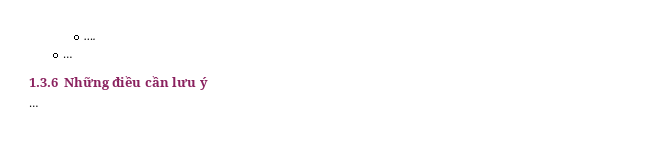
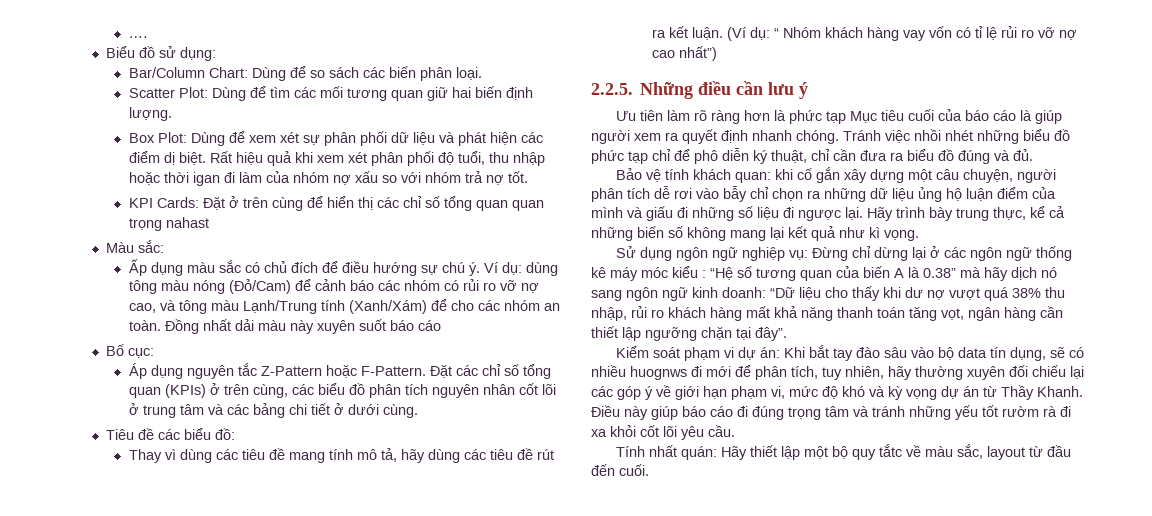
[62,56,72,58] [29,78,58,87] … // 1.3.6 -> [106,46,217,61] [128,66,482,81] [128,86,533,101] [128,107,172,121] [128,131,543,146] [128,151,545,166] [128,171,528,186] [128,196,544,211] [128,217,209,231] [106,240,165,253] [128,259,558,276] [128,279,539,294] [128,299,560,314] [128,319,441,334] [106,344,155,358] [128,363,551,379] [128,383,556,398] [128,403,418,418] [106,428,236,440] [128,448,554,463] [651,26,1077,41] [651,46,717,61] [591,83,633,95] Biểu đồ sử dụng: // Bar/Column Chart: Dùng để so sách các biến phân loại. // Scatter Plot: Dùng để tìm các mối tương quan giữ hai biến định lượng. // Box Plot: Dùng để xem xét sự phân phối dữ liệu và phát hiện các điểm dị biệt. Rất hiệu quả khi xem xét phân phối độ tuổi, thu nhập hoặc thời igan đi làm của nhóm nợ xấu so với nhóm trả nợ tốt. // KPI Cards: Đặt ở trên cùng để hiển thị các chỉ số tổng quan quan trọng nahast // Màu sắc: // Ấp dụng màu sắc có chủ đích để điều hướng sự chú ý. Ví dụ: dùng tông màu nóng (Đỏ/Cam) để cảnh báo các nhóm có rủi ro vỡ nợ cao, và tông màu Lạnh/Trung tính (Xanh/Xám) để cho các nhóm an toàn. Đồng nhất dải màu này xuyên suốt báo cáo // Bố cục: // Áp dụng nguyên tắc Z-Pattern hoặc F-Pattern. Đặt các chỉ số tổng quan (KPIs) ở trên cùng, các biểu đồ phân tích nguyên nhân cốt lõi ở trung tâm và các bảng chi tiết ở dưới cùng. // Tiêu đề các biểu đồ: // Thay vì dùng các tiêu đề mang tính mô tả, hãy dùng các tiêu đề rút ra kết luận. (Ví dụ: “ Nhóm khách hàng vay vốn có tỉ lệ rủi ro vỡ nợ cao nhất”) // 2.2.5.
[29,105,38,107] … -> [615,109,1062,124] [591,129,1070,144] [591,148,1033,164] [615,167,1056,183] [591,186,1056,202] [591,206,1065,221] [591,226,919,241] [615,246,1072,261] [591,266,1057,281] [591,286,1065,301] [591,306,1063,321] [591,326,787,341] [615,345,1084,361] [591,365,1084,380] [591,385,1083,400] [591,405,1071,420] [591,425,735,440] [615,444,1071,460] [591,464,649,476] Ưu tiên làm rõ ràng hơn là phức tạp Mục tiêu cuối của báo cáo là giúp người xem ra quyết định nhanh chóng. Tránh việc nhồi nhét những biểu đồ phức tạp chỉ để phô diễn ký thuật, chỉ cần đưa ra biểu đồ đúng và đủ. // Bảo vệ tính khách quan: khi cố gắn xây dựng một câu chuyện, người phân tích dễ rơi vào bẫy chỉ chọn ra những dữ liệu ủng hộ luận điểm của mình và giấu đi những số liệu đi ngược lại. Hãy trình bày trung thực, kể cả những biến số không mang lại kết quả như kì vọng. // Sử dụng ngôn ngữ nghiệp vụ: Đừng chỉ dừng lại ở các ngôn ngữ thống kê máy móc kiểu : “Hệ số tương quan của biến A là 0.38” mà hãy dịch nó sang ngôn ngữ kinh doanh: “Dữ liệu cho thấy khi dư nợ vượt quá 38% thu nhập, rủi ro khách hàng mất khả năng thanh toán tăng vọt, ngân hàng cần thiết lập ngưỡng chặn tại đây”. // Kiểm soát phạm vi dự án: Khi bắt tay đào sâu vào bộ data tín dụng, sẽ có nhiều huognws đi mới để phân tích, tuy nhiên, hãy thường xuyên đối chiếu lại các góp ý về giới hạn phạm vi, mức độ khó và kỳ vọng dự án từ Thầy Khanh. Điều này giúp báo cáo đi đúng trọng tâm và tránh những yếu tốt rườm rà đi xa khỏi cốt lõi yêu cầu. // Tính nhất quán: Hãy thiết lập một bộ quy tắtc về màu sắc, layout từ đầu đến cuối.

